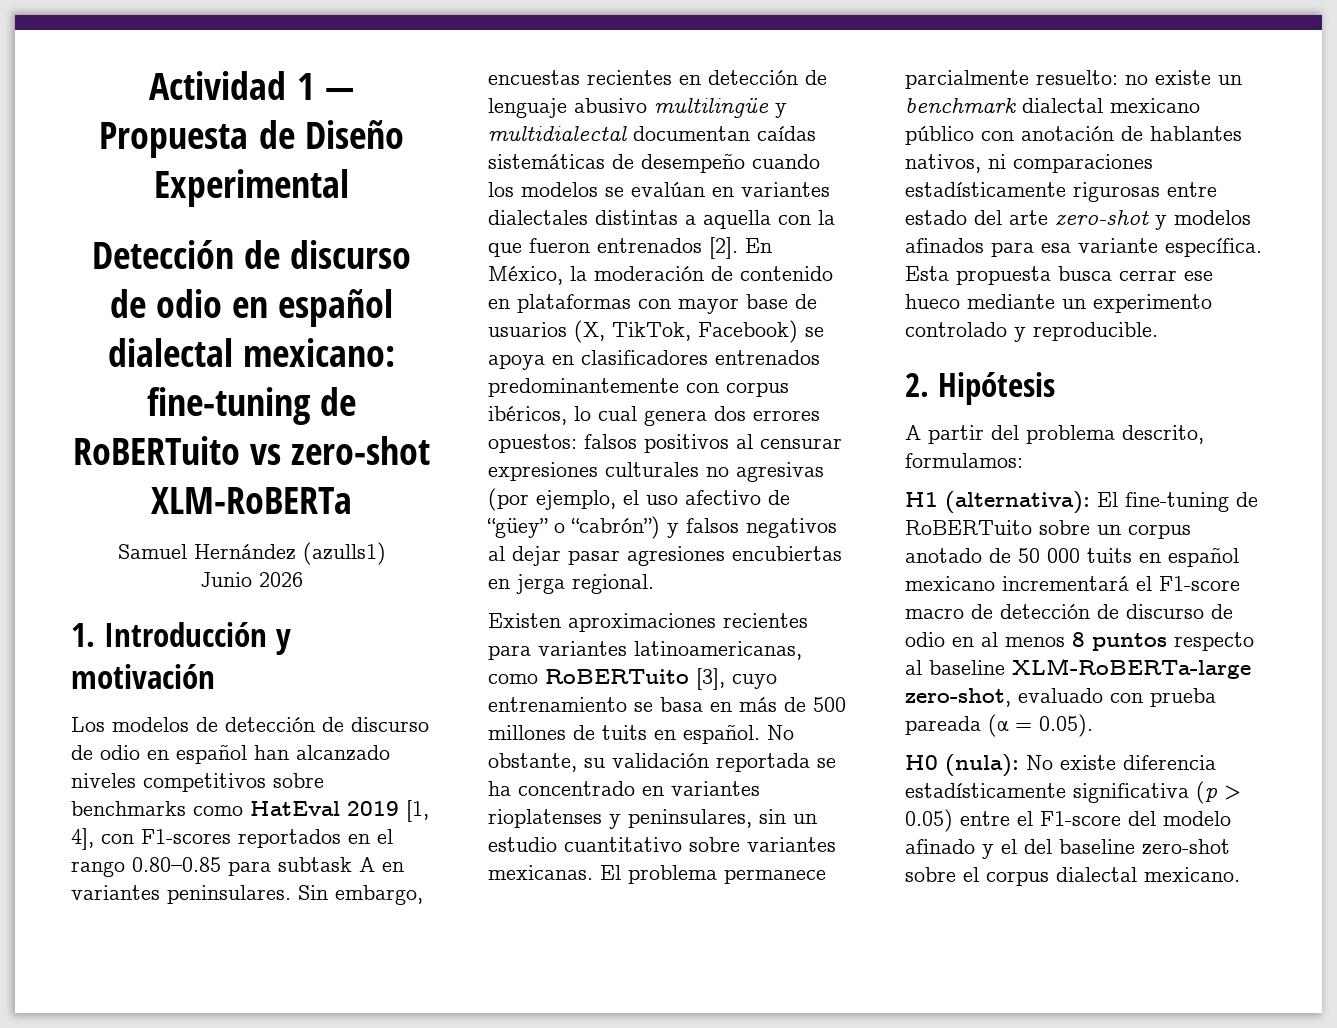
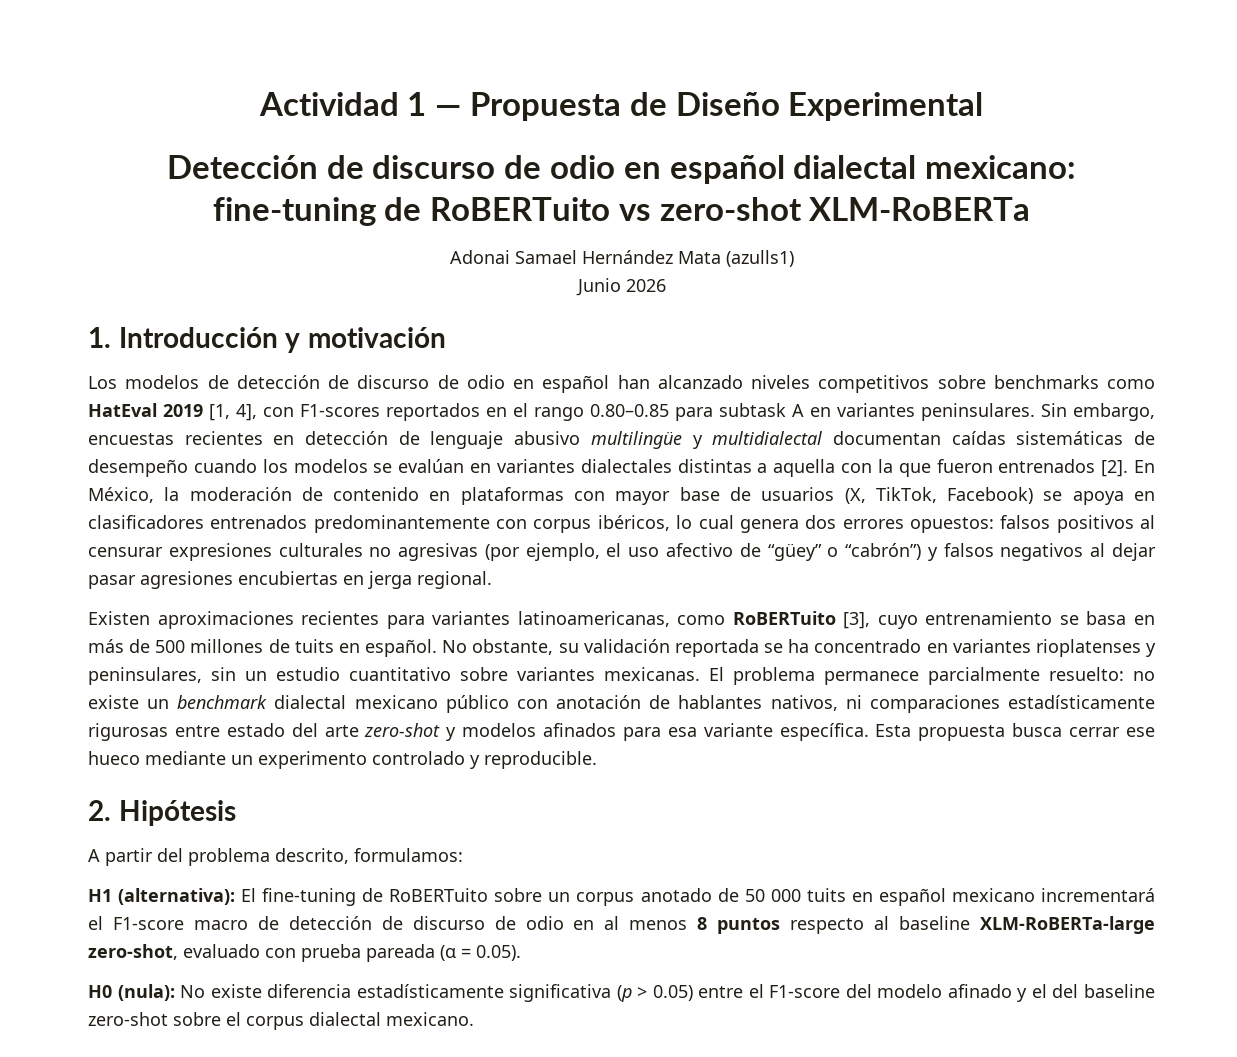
[117,544,296,560] Samuel Hernández -> [449,250,721,264] Adonai Samael Hernández Mata

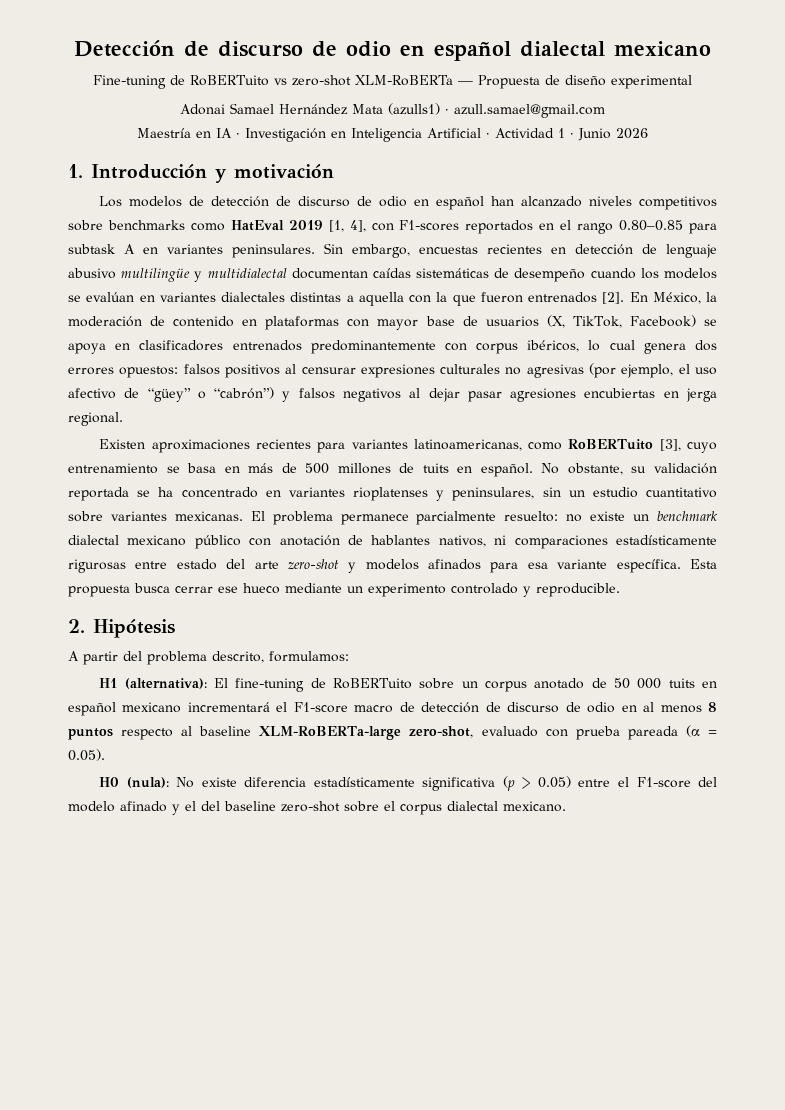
[258,92,984,121] Actividad 1 — Propuesta de Diseño Experimental // -> (74, 48) none
[925,155,1077,179] [212,197,376,226] mexicano: fine-tuning -> [614,41,711,56] [92,75,166,89] mexicano // Fine-tuning
(1031, 209) none -> [458,75,693,89] — Propuesta de diseño experimental
(794, 258) // -> [445,104,605,118] [137,128,574,142] · azull.samael@gmail.com // Maestría en IA · Investigación en Inteligencia Artificial · Actividad 1 ·

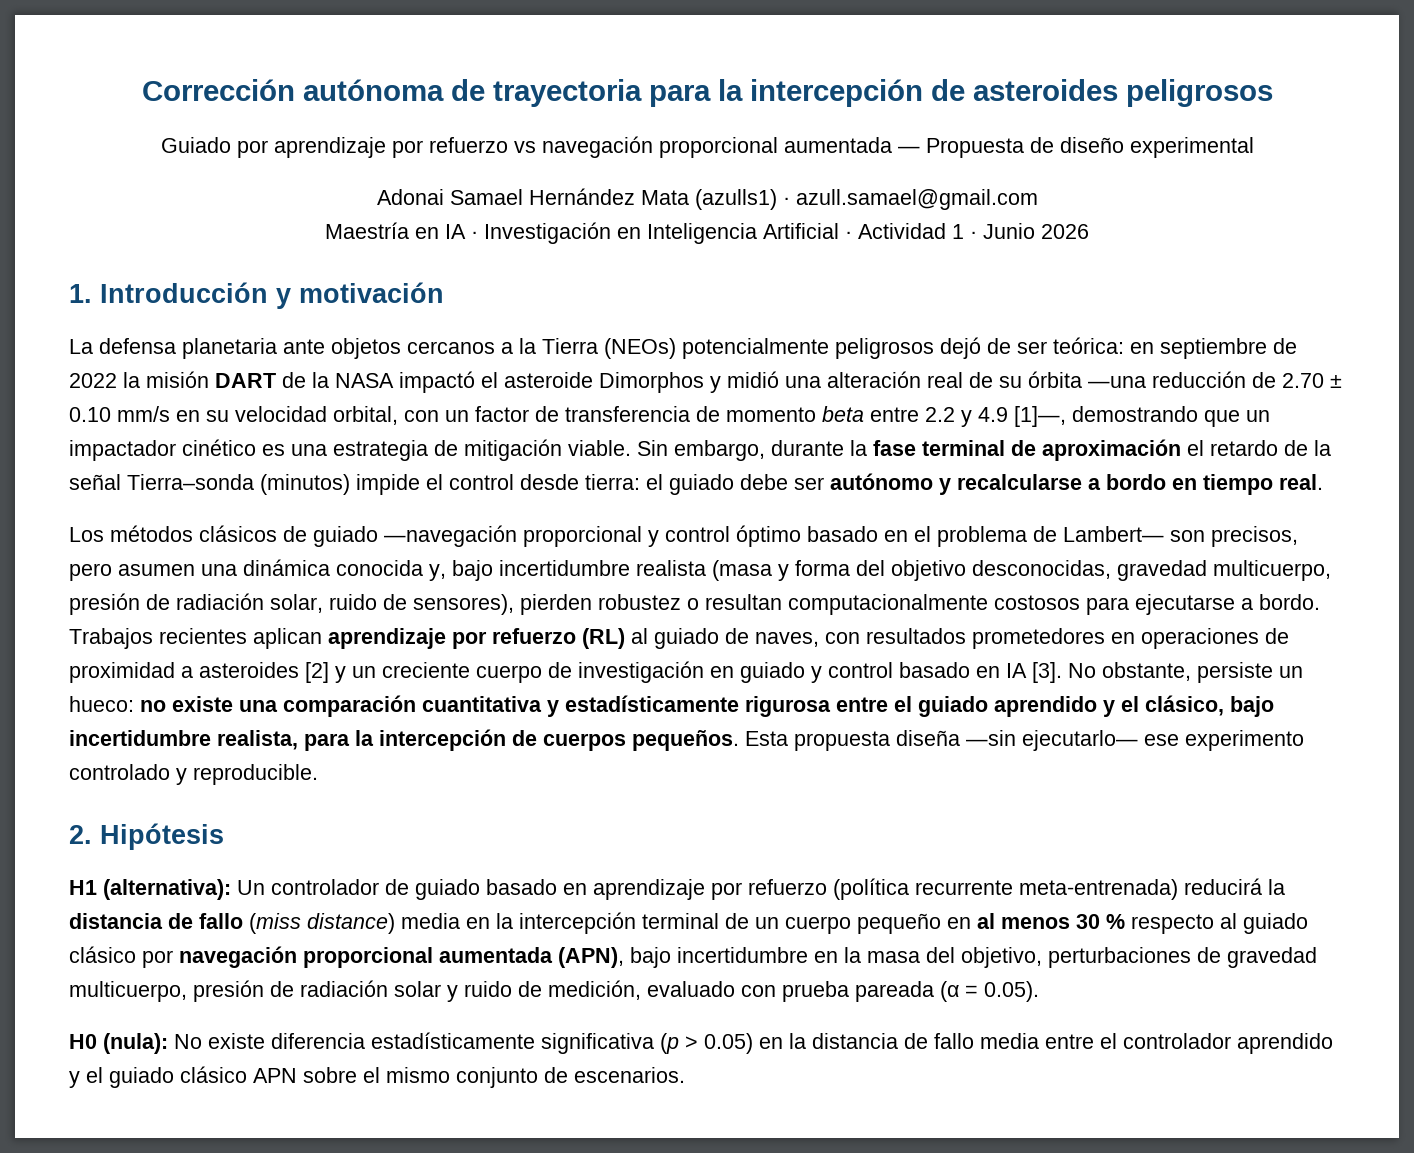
[74,40,711,61] [92,75,454,89] Detección de discurso de odio en español dialectal mexicano // Fine-tuning de RoBERTuito vs zero-shot XLM-RoBERTa -> [141,79,1273,107] [160,136,892,158] Corrección autónoma de trayectoria para la intercepción de asteroides peligrosos // Guiado por aprendizaje por refuerzo vs navegación proporcional aumentada
[99,196,717,210] [68,220,718,234] [68,243,717,258] [68,268,717,282] [68,292,717,306] [68,315,717,330] [68,340,717,354] [68,363,717,378] [68,387,717,402] [68,412,123,426] [99,439,717,453] [68,463,718,477] [68,487,717,501] [68,511,718,525] [68,535,717,549] [68,559,717,573] [68,583,363,597] Los modelos de detección de discurso de odio en español han alcanzado niveles competitivos sobre benchmarks como HatEval 2019 [1, 4], con F1-scores reportados en el rango 0.80–0.85 para subtask A en variantes peninsulares. Sin embargo, encuestas recientes en detección de lenguaje abusivo multilingüe y multidialectal documentan caídas sistemáticas de desempeño cuando los modelos se evalúan en variantes dialectales distintas a aquella con la que fueron entrenados [2]. En México, la moderación de contenido en plataformas con mayor base de usuarios (X, TikTok, Facebook) se apoya en clasificadores entrenados predominantemente con corpus ibéricos, lo cual genera dos errores opuestos: falsos positivos al censurar expresiones culturales no agresivas (por ejemplo, el uso afectivo de “güey” o “cabrón”) y falsos negativos al dejar pasar agresiones encubiertas en jerga regional. // Existen aproximaciones recientes para variantes latinoamericanas, como RoBERTuito [3], cuyo entrenamiento se basa en más de 500 millones de tuits en español. No obstante, su validación reportada se ha concentrado en variantes rioplatenses y peninsulares, sin un estudio cuantitativo sobre variantes mexicanas. El problema permanece parcialmente resuelto: no existe un benchmark dialectal mexicano público con anotación de hablantes nativos, ni comparaciones estadísticamente rigurosas entre estado del arte zero-shot y modelos afinados para esa variante específica. Esta propuesta busca cerrar ese hueco mediante un -> [69,337,1297,359] [69,371,1342,393] [69,406,1270,427] [69,439,1331,461] [69,473,1323,495] [69,525,1298,547] [69,559,1331,581] [69,593,1320,615] [69,628,1289,649] [69,661,1303,683] [69,695,1274,717] [69,729,1179,751] La defensa planetaria ante objetos cercanos a la Tierra (NEOs) potencialmente peligrosos dejó de ser teórica: en septiembre de 2022 la misión DART de la NASA impactó el asteroide Dimorphos y midió una alteración real de su órbita —una reducción de 2.70 ± 0.10 mm/s en su velocidad orbital, con un factor de transferencia de momento beta entre 2.2 y 4.9 [1]—, demostrando que un impactador cinético es una estrategia de mitigación viable. Sin embargo, durante la fase terminal de aproximación el retardo de la señal Tierra–sonda (minutos) impide el control desde tierra: el guiado debe ser autónomo y recalcularse a bordo en tiempo real. // Los métodos clásicos de guiado —navegación proporcional y control óptimo basado en el problema de Lambert— son precisos, pero asumen una dinámica conocida y, bajo incertidumbre realista (masa y forma del objetivo desconocidas, gravedad multicuerpo, presión de radiación solar, ruido de sensores), pierden robustez o resultan computacionalmente costosos para ejecutarse a bordo. Trabajos recientes aplican aprendizaje por refuerzo (RL) al guiado de naves, con resultados prometedores en operaciones de proximidad a asteroides [2] y un creciente cuerpo de investigación en guiado y control basado en IA [3]. No obstante, persiste un hueco: no existe una comparación cuantitativa y estadísticamente rigurosa entre el guiado aprendido y el clásico, bajo incertidumbre realista, para la intercepción de cuerpos pequeños. Esta propuesta diseña —sin ejecutarlo— ese
[68,651,349,665] [99,678,717,692] [68,702,717,716] [68,726,474,740] A partir del problema descrito, formulamos: // H1 (alternativa): El fine-tuning de RoBERTuito sobre un corpus anotado de 50 000 tuits en español mexicano incrementará el F1-score macro de detección de discurso de odio en al menos 8 puntos respecto al baseline XLM-RoBERTa-large zero-shot, -> [69,878,1285,900] [69,912,1308,934] [69,946,1317,968] [69,980,641,1002] H1 (alternativa): Un controlador de guiado basado en aprendizaje por refuerzo (política recurrente meta-entrenada) reducirá la distancia de fallo (miss distance) media en la intercepción terminal de un cuerpo pequeño en al menos 30 % respecto al guiado clásico por navegación proporcional aumentada (APN), bajo incertidumbre en la masa del objetivo, perturbaciones de gravedad multicuerpo, presión de radiación solar y ruido de medición,
[578,777,717,788] [68,801,566,815] entre el F1-score del modelo afinado y el del baseline zero-shot sobre el corpus dialectal mexicano. -> [759,1033,1333,1054] [69,1066,685,1088] en la distancia de fallo media entre el controlador aprendido y el guiado clásico APN sobre el mismo conjunto de escenarios.

